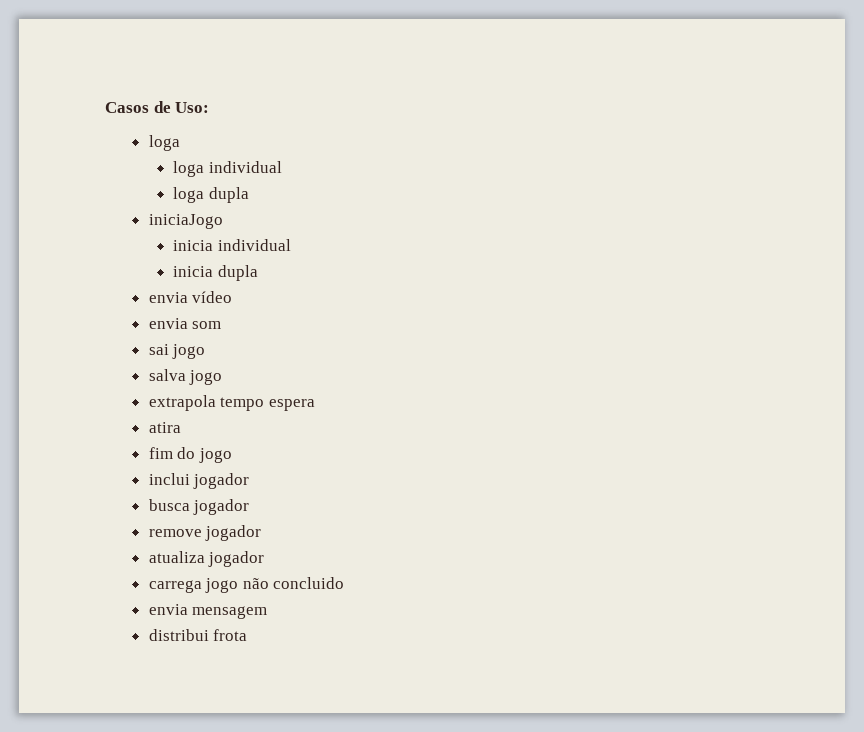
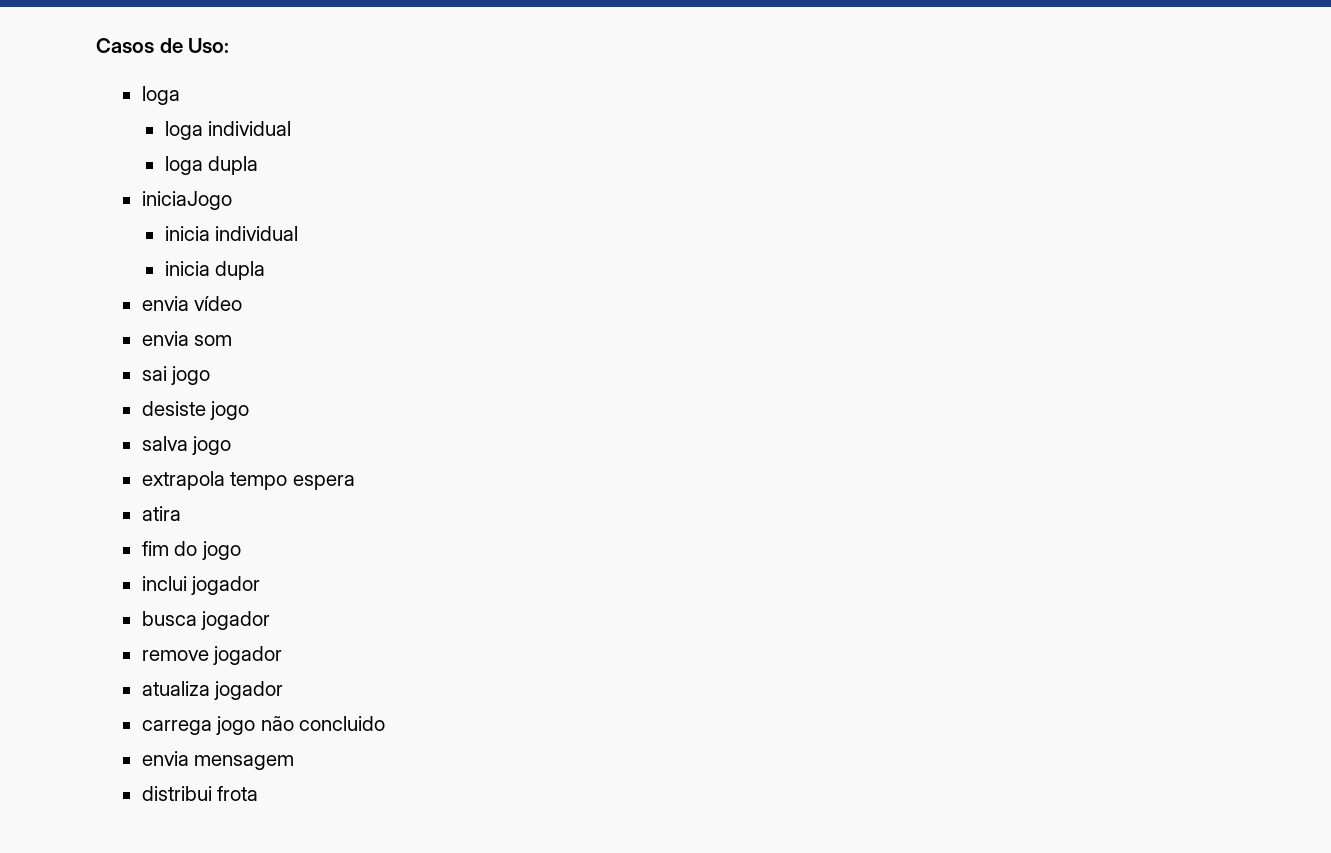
(206, 351) none -> [141,401,250,420] // desiste jogo

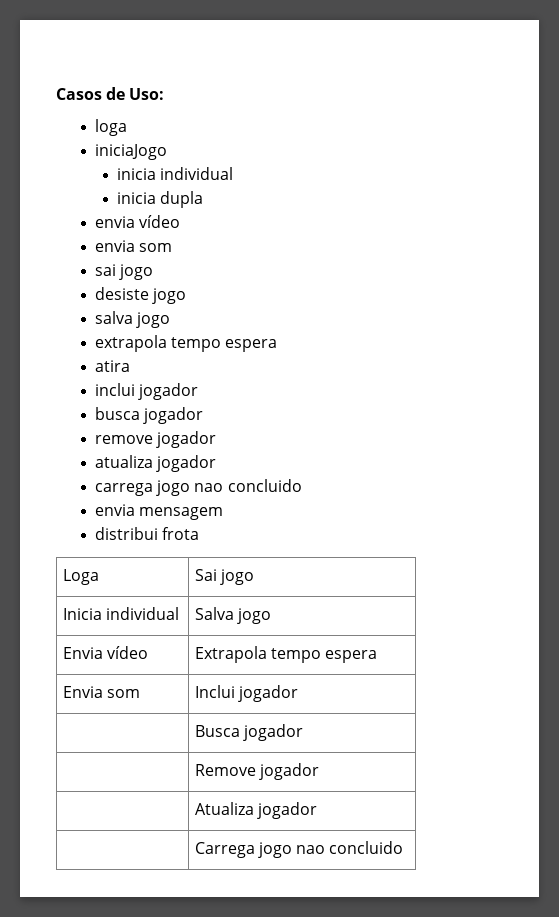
[164,121,292,140] [164,156,259,175] // loga individual // loga dupla -> (128, 127) none
[141,541,241,560] // fim do jogo -> (131, 366) none
[260,716,294,731] não -> [194,483,224,492] nao
(259, 793) none -> [62,569,99,585] [194,569,255,585] [62,607,180,620] [194,607,272,624] [62,646,149,659] [194,646,378,663] [62,686,141,698] [194,685,299,702] [194,724,304,741] [194,763,320,780] [194,802,318,819] [194,841,404,858] // Loga | Sai jogo // Inicia individual | Salva jogo // Envia vídeo | Extrapola tempo espera // Envia som | Inclui jogador // | Busca jogador // | Remove jogador // | Atualiza jogador // | Carrega jogo nao concluido

